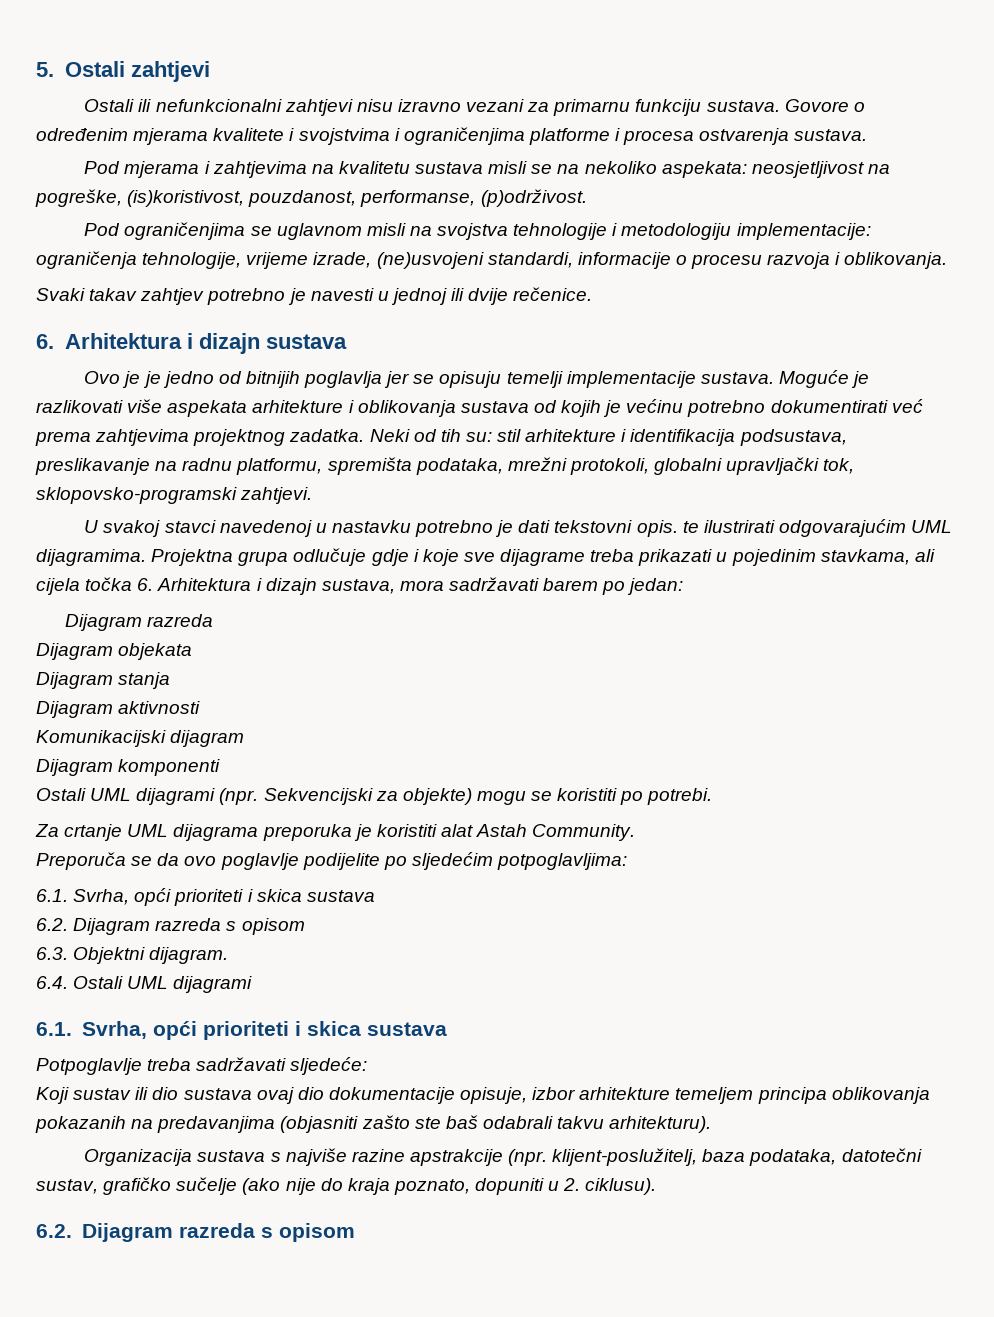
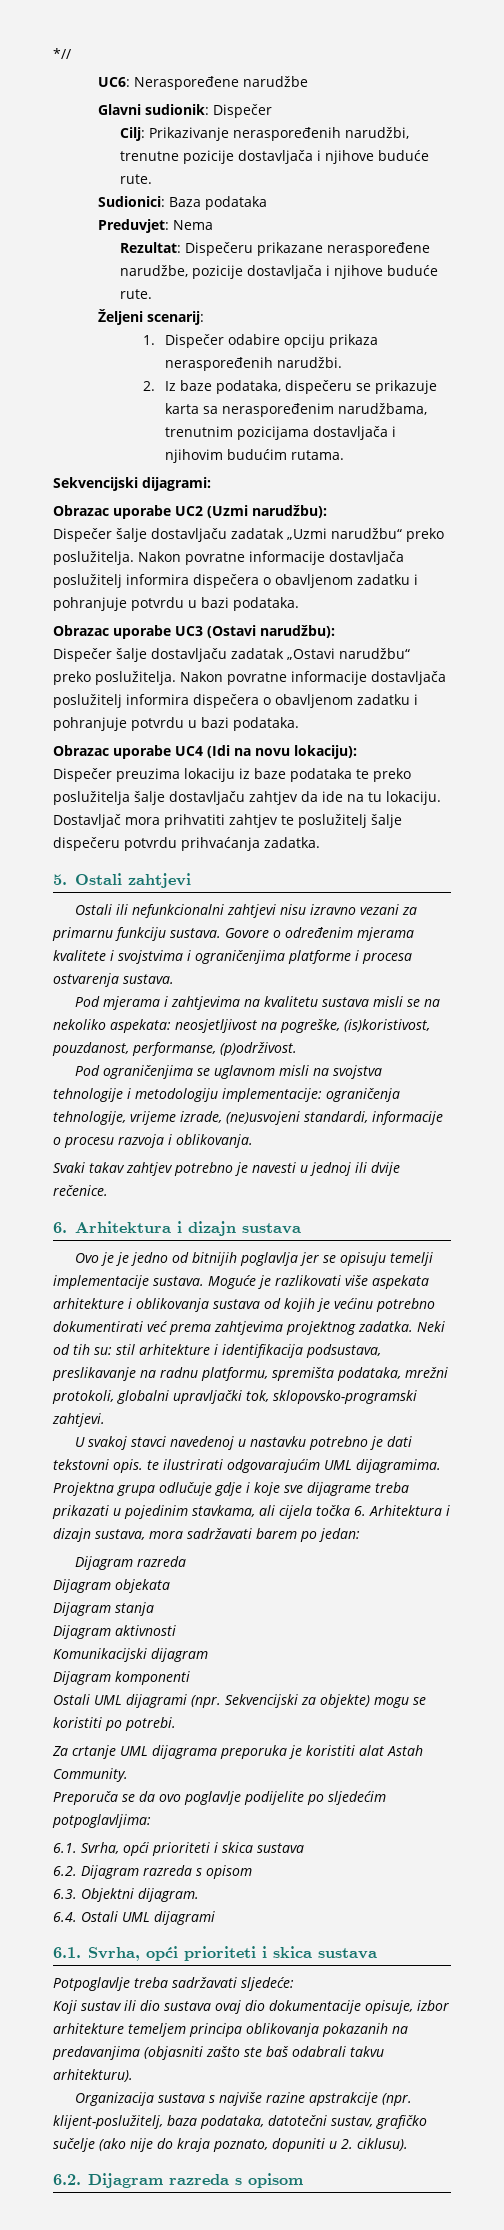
(36, 69) none -> [53,48,71,59] [97,76,308,90] [97,104,272,118] [120,127,410,141] [120,150,430,164] [120,174,153,184] [97,196,267,210] [97,219,213,233] [120,242,431,256] [120,265,439,279] [120,289,153,299] [97,309,204,325] [142,334,379,348] [165,357,343,371] [142,380,438,394] [165,403,428,417] [165,426,397,440] [165,449,345,463] [53,477,211,491] [53,505,327,519] [53,528,444,542] [53,551,404,565] [53,574,418,588] [53,597,299,611] [53,625,335,639] [53,648,410,662] [53,671,446,685] [53,694,418,708] [53,717,299,731] [53,745,357,759] [53,768,411,782] [53,791,441,805] [53,814,402,828] [53,837,320,851] *// // UC6: Neraspoređene narudžbe // Glavni sudionik: Dispečer // Cilj: Prikazivanje neraspoređenih narudžbi, trenutne pozicije dostavljača i njihove buduće rute. // Sudionici: Baza podataka // Preduvjet: Nema // Rezultat: Dispečeru prikazane neraspoređene narudžbe, pozicije dostavljača i njihove buduće rute. // Željeni scenarij: // 1. Dispečer odabire opciju prikaza neraspoređenih narudžbi. // 2. Iz baze podataka, dispečeru se prikazuje karta sa neraspoređenim narudžbama, trenutnim pozicijama dostavljača i njihovim budućim rutama. // Sekvencijski dijagrami: // Obrazac uporabe UC2 (Uzmi narudžbu): // Dispečer šalje dostavljaču zadatak „Uzmi narudžbu“ preko poslužitelja. Nakon povratne informacije dostavljača poslužitelj informira dispečera o obavljenom zadatku i pohranjuje potvrdu u bazi podataka. // Obrazac uporabe UC3 (Ostavi narudžbu): // Dispečer šalje dostavljaču zadatak „Ostavi narudžbu“ preko poslužitelja. Nakon povratne informacije dostavljača poslužitelj informira dispečera o obavljenom zadatku i pohranjuje potvrdu u bazi podataka. // Obrazac uporabe UC4 (Idi na novu lokaciju): // Dispečer preuzima lokaciju iz baze podataka te preko poslužitelja šalje dostavljaču zahtjev da ide na tu lokaciju. Dostavljač mora prihvatiti zahtjev te poslužitelj šalje dispečeru potvrdu prihvaćanja zadatka. //

